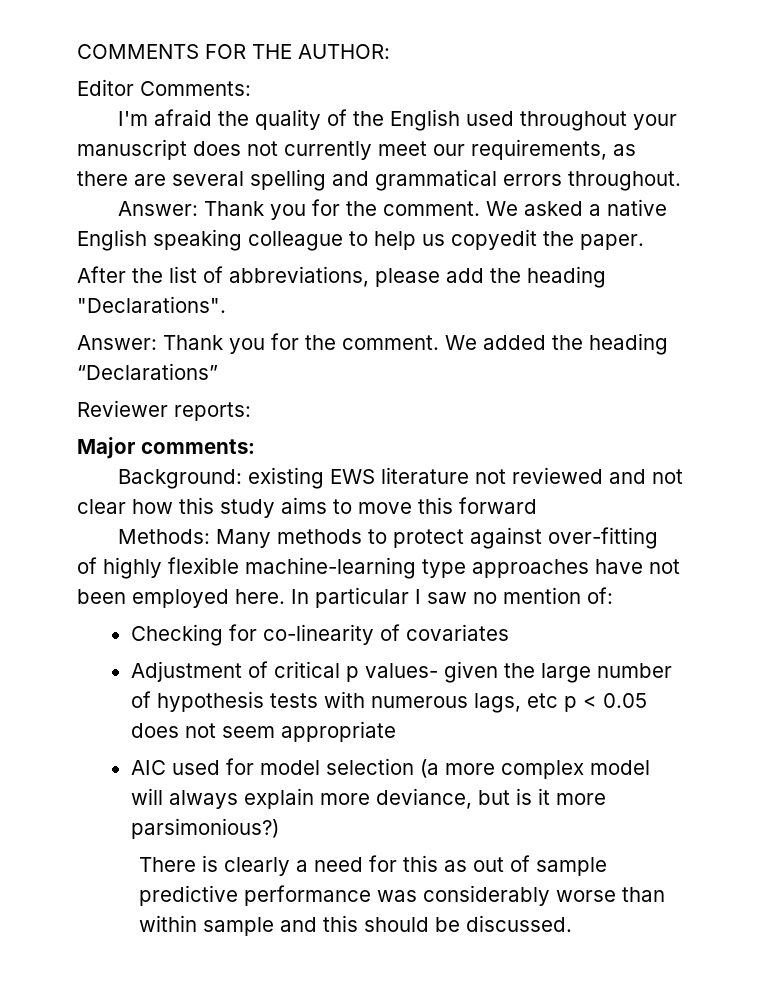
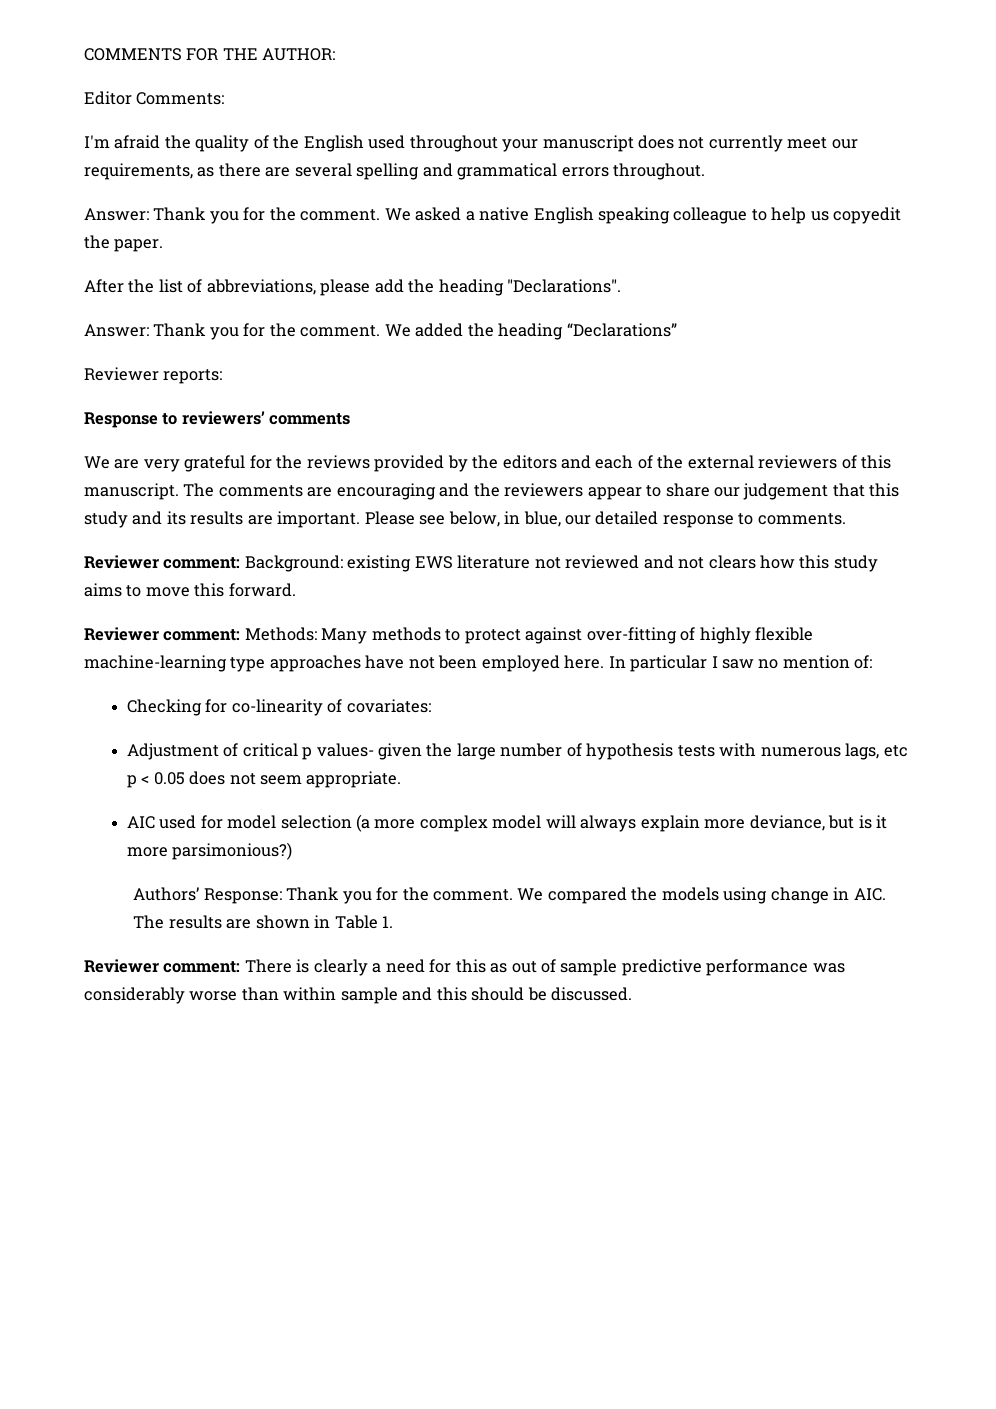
[77,437,255,459] Major comments: // -> [84,411,351,428] [84,455,892,472] [84,483,900,500] [84,511,846,528] [84,555,241,569] Response to reviewers’ comments // We are very grateful for the reviews provided by the editors and each of the external reviewers of this manuscript. The comments are encouraging and the reviewers appear to share our judgement that this study and its results are important. Please see below, in blue, our detailed response to comments. // Reviewer comment:
[77,499,126,514] clear -> [708,555,756,569] clears
[459,497,537,514] forward // -> [228,583,296,597] [84,627,241,641] forward. // Reviewer comment:
[405,624,509,641] covariates -> [346,699,431,713] covariates:
[280,721,396,742] appropriate -> [306,771,402,788] appropriate.
(279, 828) none -> [133,887,886,904] [133,915,393,929] [84,959,241,973] Authors’ Response: Thank you for the comment. We compared the models using change in AIC. The results are shown in Table 1. // Reviewer comment:

